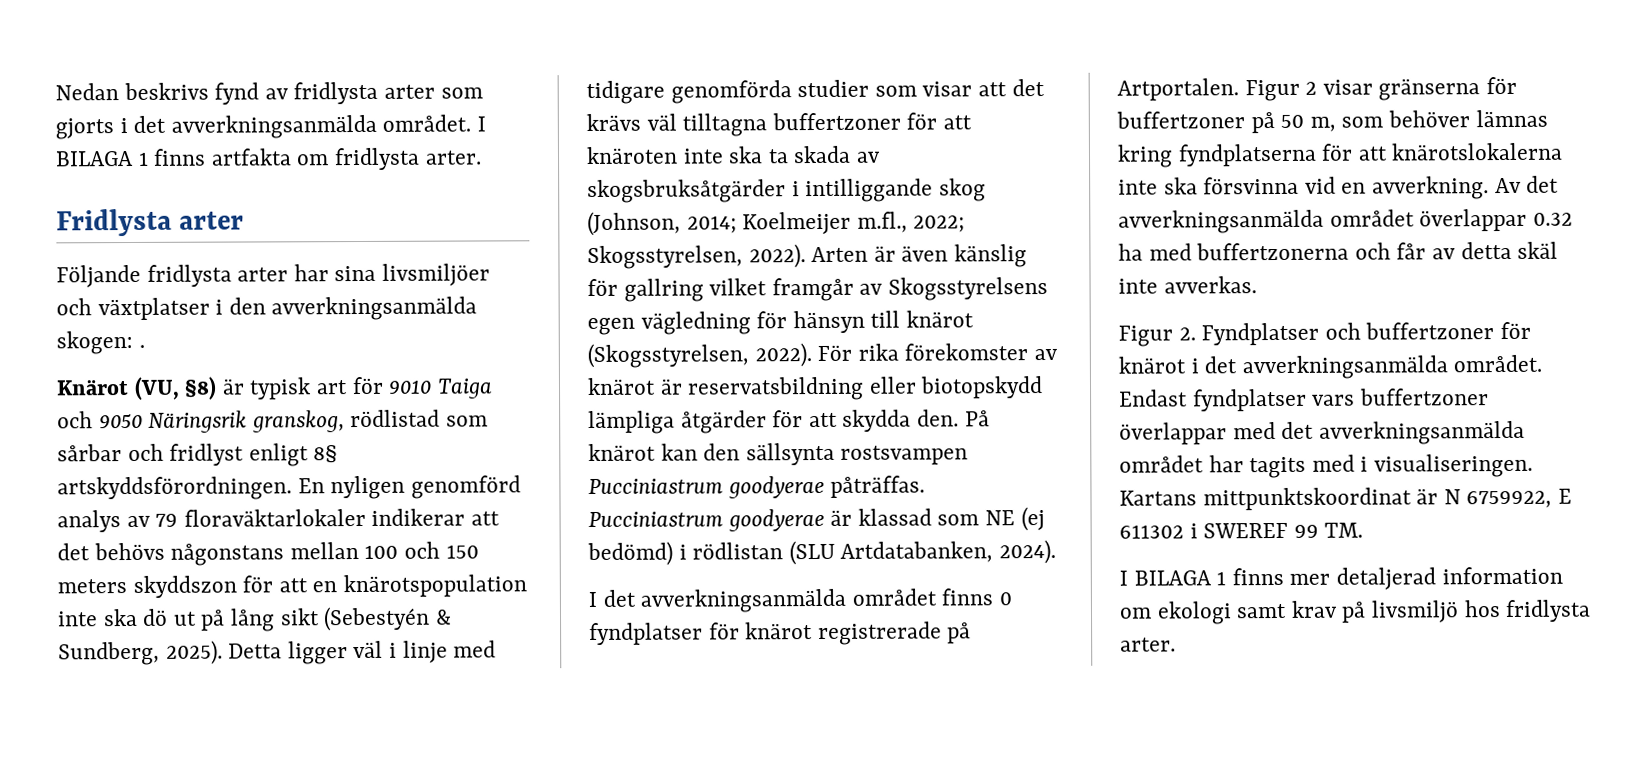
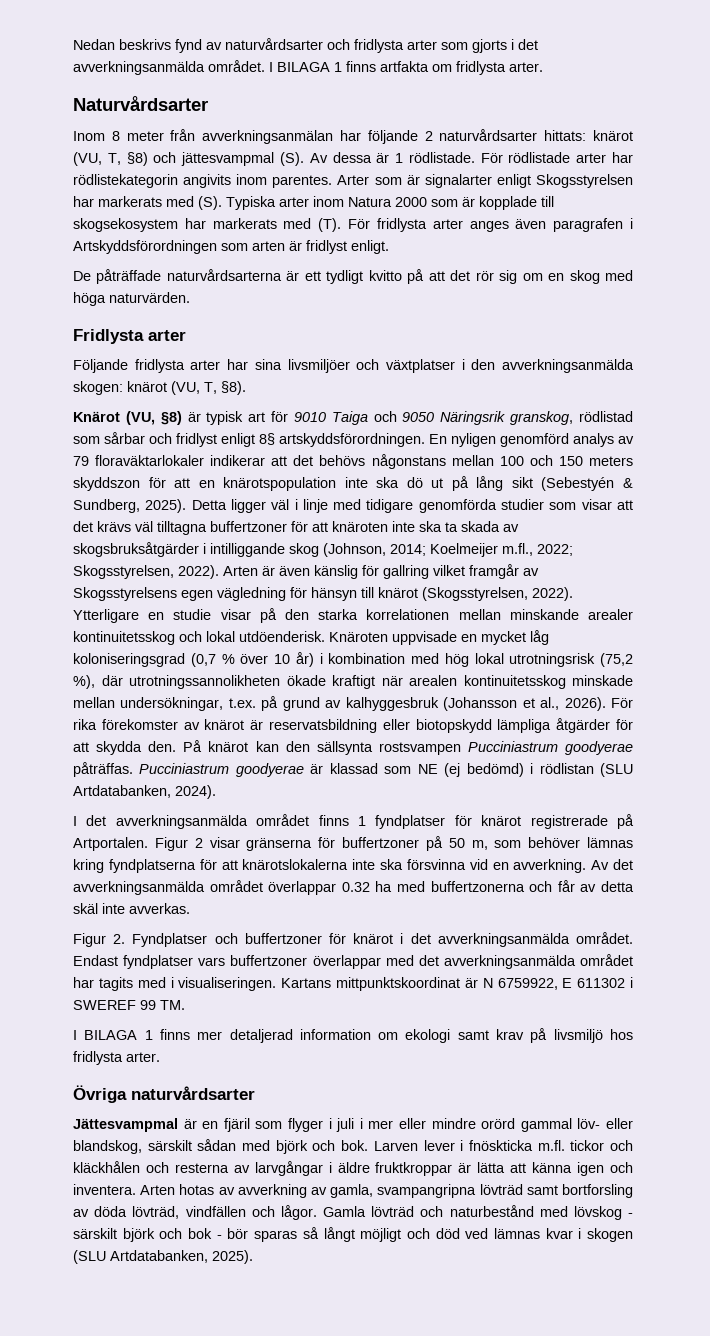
(289, 94) none -> [225,38,350,50] naturvårdsarter och
(482, 157) none -> [73,96,208,111] [73,129,633,144] [73,152,633,166] [73,174,633,188] [73,196,554,210] [73,218,633,232] [73,240,389,254] [73,269,633,284] [73,292,190,306] // Naturvårdsarter // Inom 8 meter från avverkningsanmälan har följande 2 naturvårdsarter hittats: knärot (VU, T, §8) och jättesvampmal (S). Av dessa är 1 rödlistade. För rödlistade arter har rödlistekategorin angivits inom parentes. Arter som är signalarter enligt Skogsstyrelsen har markerats med (S). Typiska arter inom Natura 2000 som är kopplade till skogsekosystem har markerats med (T). För fridlysta arter anges även paragrafen i Artskyddsförordningen som arten är fridlyst enligt. // De påträffade naturvårdsarterna är ett tydligt kvitto på att det rör sig om en skog med höga naturvärden.
[138,344,145,348] . -> [127,381,246,395] knärot (VU, T, §8).
(812, 355) none -> [73,608,633,623] [73,630,549,645] [73,652,633,667] [73,675,633,689] [73,696,606,711] Ytterligare en studie visar på den starka korrelationen mellan minskande arealer kontinuitetsskog och lokal utdöenderisk. Knäroten uppvisade en mycket låg koloniseringsgrad (0,7 % över 10 år) i kombination med hög lokal utrotningsrisk (75,2 %), där utrotningssannolikheten ökade kraftigt när arealen kontinuitetsskog minskade mellan undersökningar, t.ex. på grund av kalhyggesbruk (Johansson et al., 2026).
[999,592,1013,606] 0 -> [358,816,366,826] 1
(1176, 644) none -> [73,1085,255,1103] [73,1118,634,1132] [73,1139,633,1154] [73,1161,633,1176] [73,1184,633,1198] [73,1205,634,1220] [73,1227,633,1242] [73,1250,253,1264] // Övriga naturvårdsarter // Jättesvampmal är en fjäril som flyger i juli i mer eller mindre orörd gammal löv- eller blandskog, särskilt sådan med björk och bok. Larven lever i fnöskticka m.fl. tickor och kläckhålen och resterna av larvgångar i äldre fruktkroppar är lätta att känna igen och inventera. Arten hotas av avverkning av gamla, svampangripna lövträd samt bortforsling av döda lövträd, vindfällen och lågor. Gamla lövträd och naturbestånd med lövskog - särskilt björk och bok - bör sparas så långt möjligt och död ved lämnas kvar i skogen (SLU Artdatabanken, 2025).

